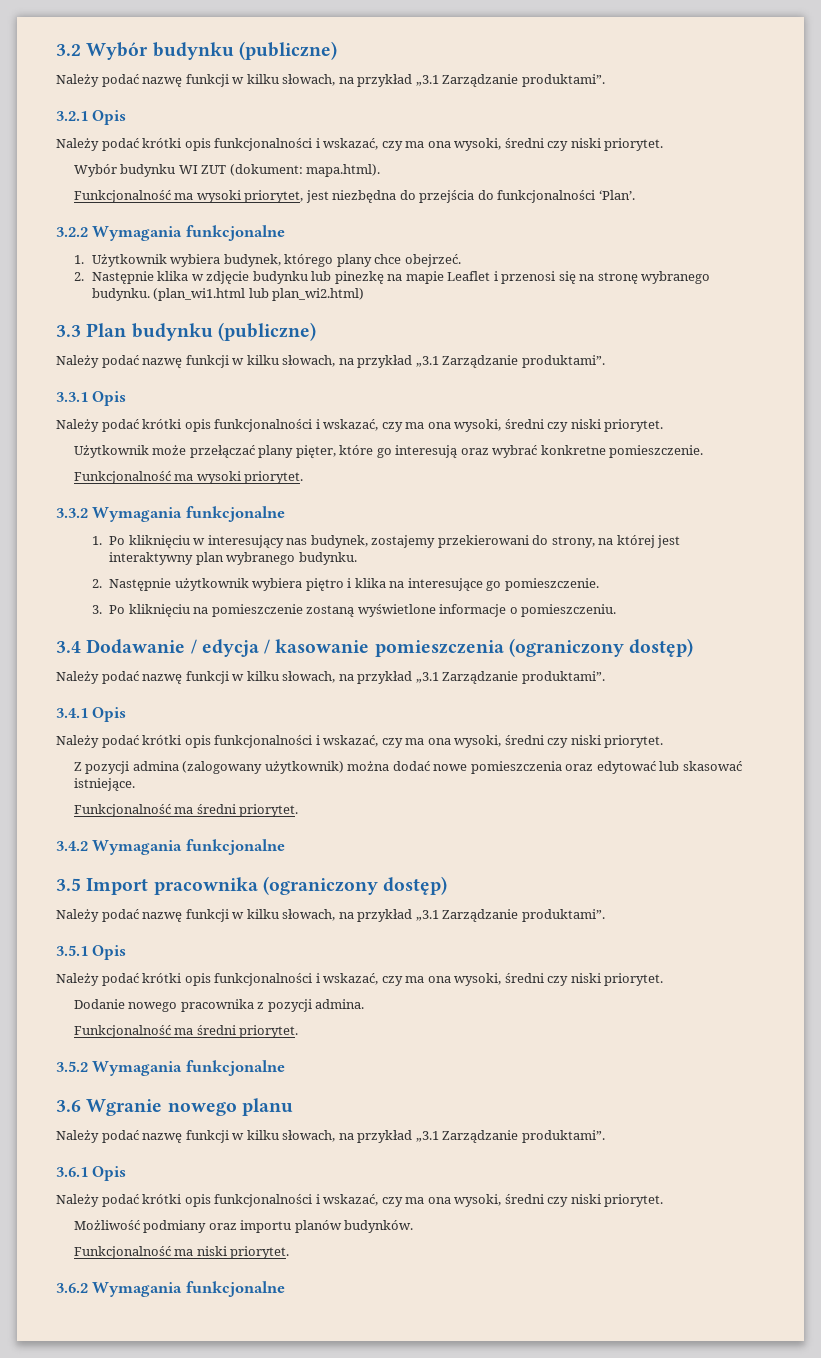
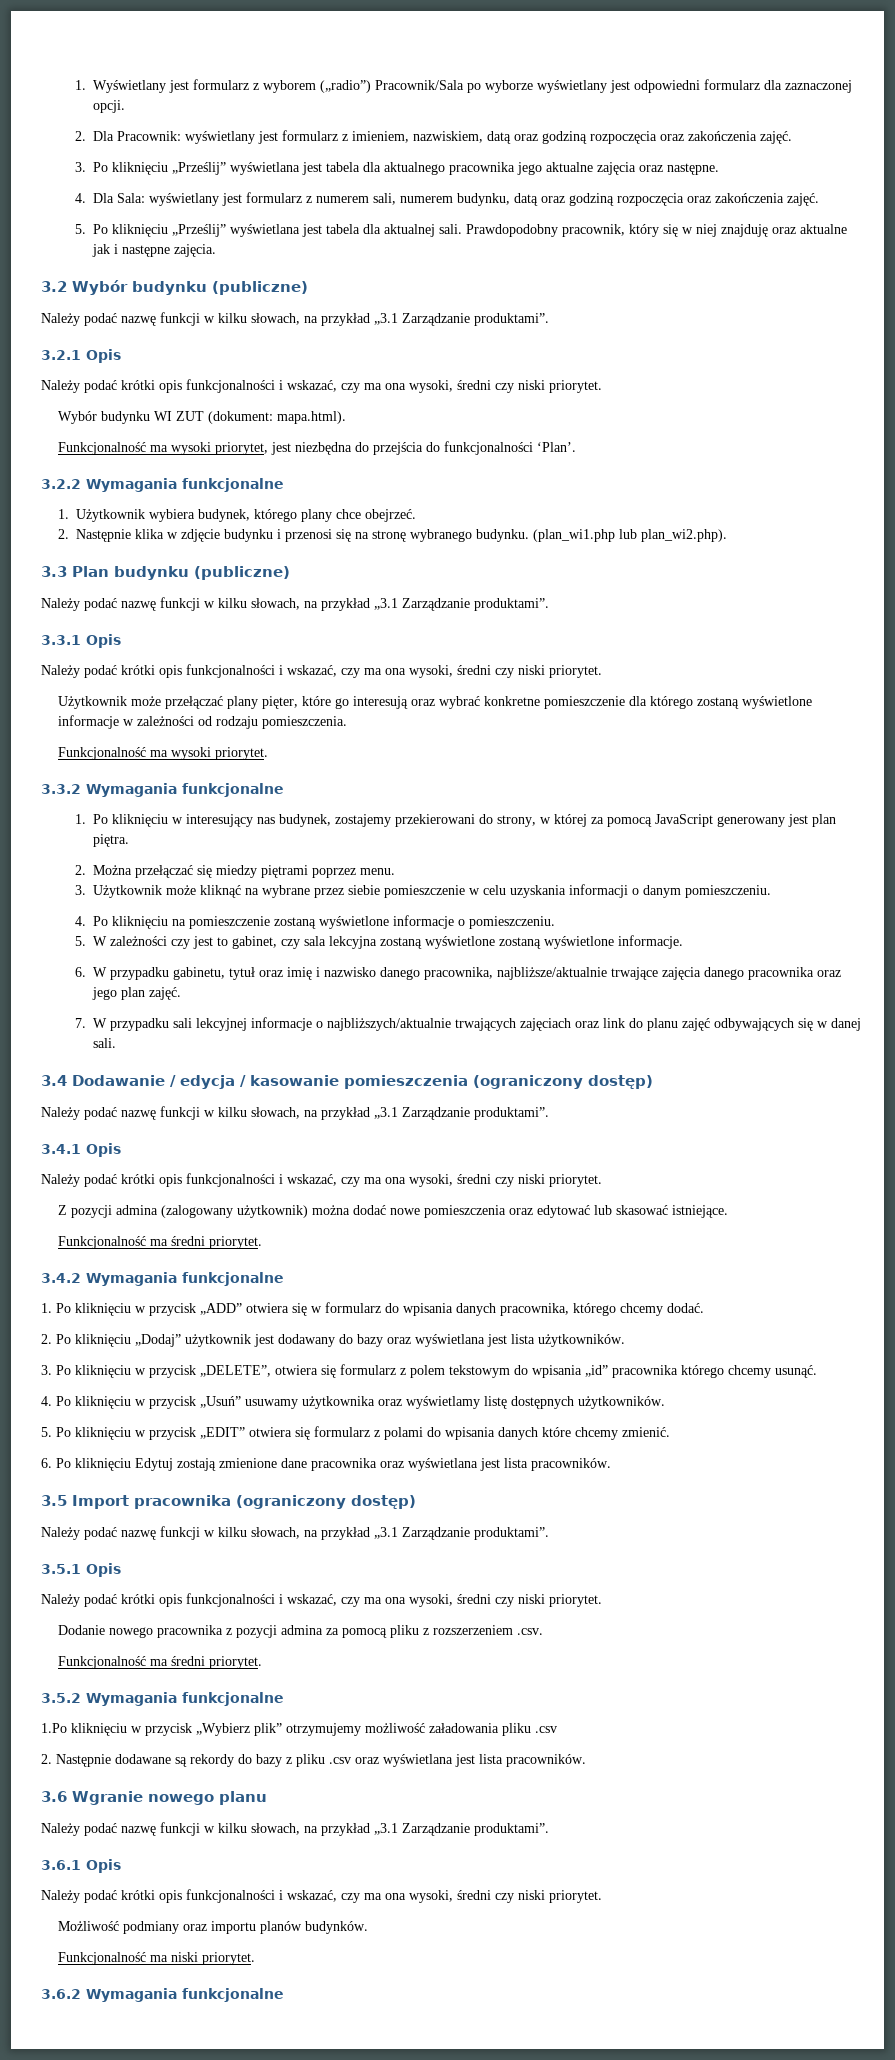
(56, 50) none -> [75,79,853,93] [93,100,126,113] [75,130,793,144] [75,162,720,175] [75,192,820,206] [75,224,848,237] [92,244,217,257] 1. Wyświetlany jest formularz z wyborem („radio”) Pracownik/Sala po wyborze wyświetlany jest odpowiedni formularz dla zaznaczonej opcji. // 2. Dla Pracownik: wyświetlany jest formularz z imieniem, nazwiskiem, datą oraz godziną rozpoczęcia oraz zakończenia zajęć. // 3. Po kliknięciu „Prześlij” wyświetlana jest tabela dla aktualnego pracownika jego aktualne zajęcia oraz następne. // 4. Dla Sala: wyświetlany jest formularz z numerem sali, numerem budynku, datą oraz godziną rozpoczęcia oraz zakończenia zajęć. // 5. Po kliknięciu „Prześlij” wyświetlana jest tabela dla aktualnej sali. Prawdopodobny pracownik, który się w niej znajduję oraz aktualne jak i następne zajęcia. //
[311,271,491,284] lub pinezkę na mapie Leaflet -> (274, 535) none
[153,288,365,301] (plan_wi1.html lub plan_wi2.html) -> [533,529,728,542] (plan_wi1.php lub plan_wi2.php).
[609,445,704,458] pomieszczenie. -> [544,696,813,709] [58,715,348,729] pomieszczenie dla którego zostaną wyświetlone informacje w zależności od rodzaju pomieszczenia.
[598,535,681,548] [109,552,357,565] [91,578,599,591] [91,605,102,614] na której jest interaktywny plan wybranego budynku. // 2. Następnie użytkownik wybiera piętro i klika na interesujące go pomieszczenie. // 3. -> [540,814,837,827] [93,834,130,847] [75,865,396,878] [75,884,772,898] [75,916,87,926] w której za pomocą JavaScript generowany jest plan piętra. // 2. Można przełączać się miedzy piętrami poprzez menu. // 3. Użytkownik może kliknąć na wybrane przez siebie pomieszczenie w celu uzyskania informacji o danym pomieszczeniu. // 4.
(617, 610) none -> [75,935,684,949] [75,967,842,980] [92,987,182,1000] [75,1017,862,1031] [93,1038,117,1048] // 5. W zależności czy jest to gabinet, czy sala lekcyjna zostaną wyświetlone zostaną wyświetlone informacje. // 6. W przypadku gabinetu, tytuł oraz imię i nazwisko danego pracownika, najbliższe/aktualnie trwające zajęcia danego pracownika oraz jego plan zajęć. // 7. W przypadku sali lekcyjnej informacje o najbliższych/aktualnie trwających zajęciach oraz link do planu zajęć odbywających się w danej sali.
(285, 847) none -> [41,1302,704,1316] [41,1334,625,1347] [41,1364,817,1378] [41,1396,665,1409] [41,1426,670,1440] [41,1458,611,1471] // 1. Po kliknięciu w przycisk „ADD” otwiera się w formularz do wpisania danych pracownika, którego chcemy dodać. // 2. Po kliknięciu „Dodaj” użytkownik jest dodawany do bazy oraz wyświetlana jest lista użytkowników. // 3. Po kliknięciu w przycisk „DELETE”, otwiera się formularz z polem tekstowym do wpisania „id” pracownika którego chcemy usunąć. // 4. Po kliknięciu w przycisk „Usuń” usuwamy użytkownika oraz wyświetlamy listę dostępnych użytkowników. // 5. Po kliknięciu w przycisk „EDIT” otwiera się formularz z polami do wpisania danych które chcemy zmienić. // 6. Po kliknięciu Edytuj zostają zmienione dane pracownika oraz wyświetlana jest lista pracowników.
[315,999,365,1009] admina. -> [281,1625,544,1638] admina za pomocą pliku z rozszerzeniem .csv.
(285, 1068) none -> [41,1723,557,1736] [41,1754,586,1767] // 1.Po kliknięciu w przycisk „Wybierz plik” otrzymujemy możliwość załadowania pliku .csv // 2. Następnie dodawane są rekordy do bazy z pliku .csv oraz wyświetlana jest lista pracowników.

